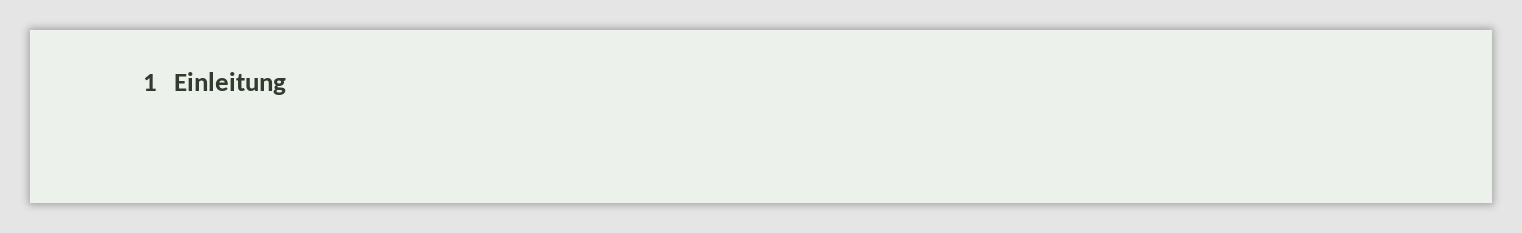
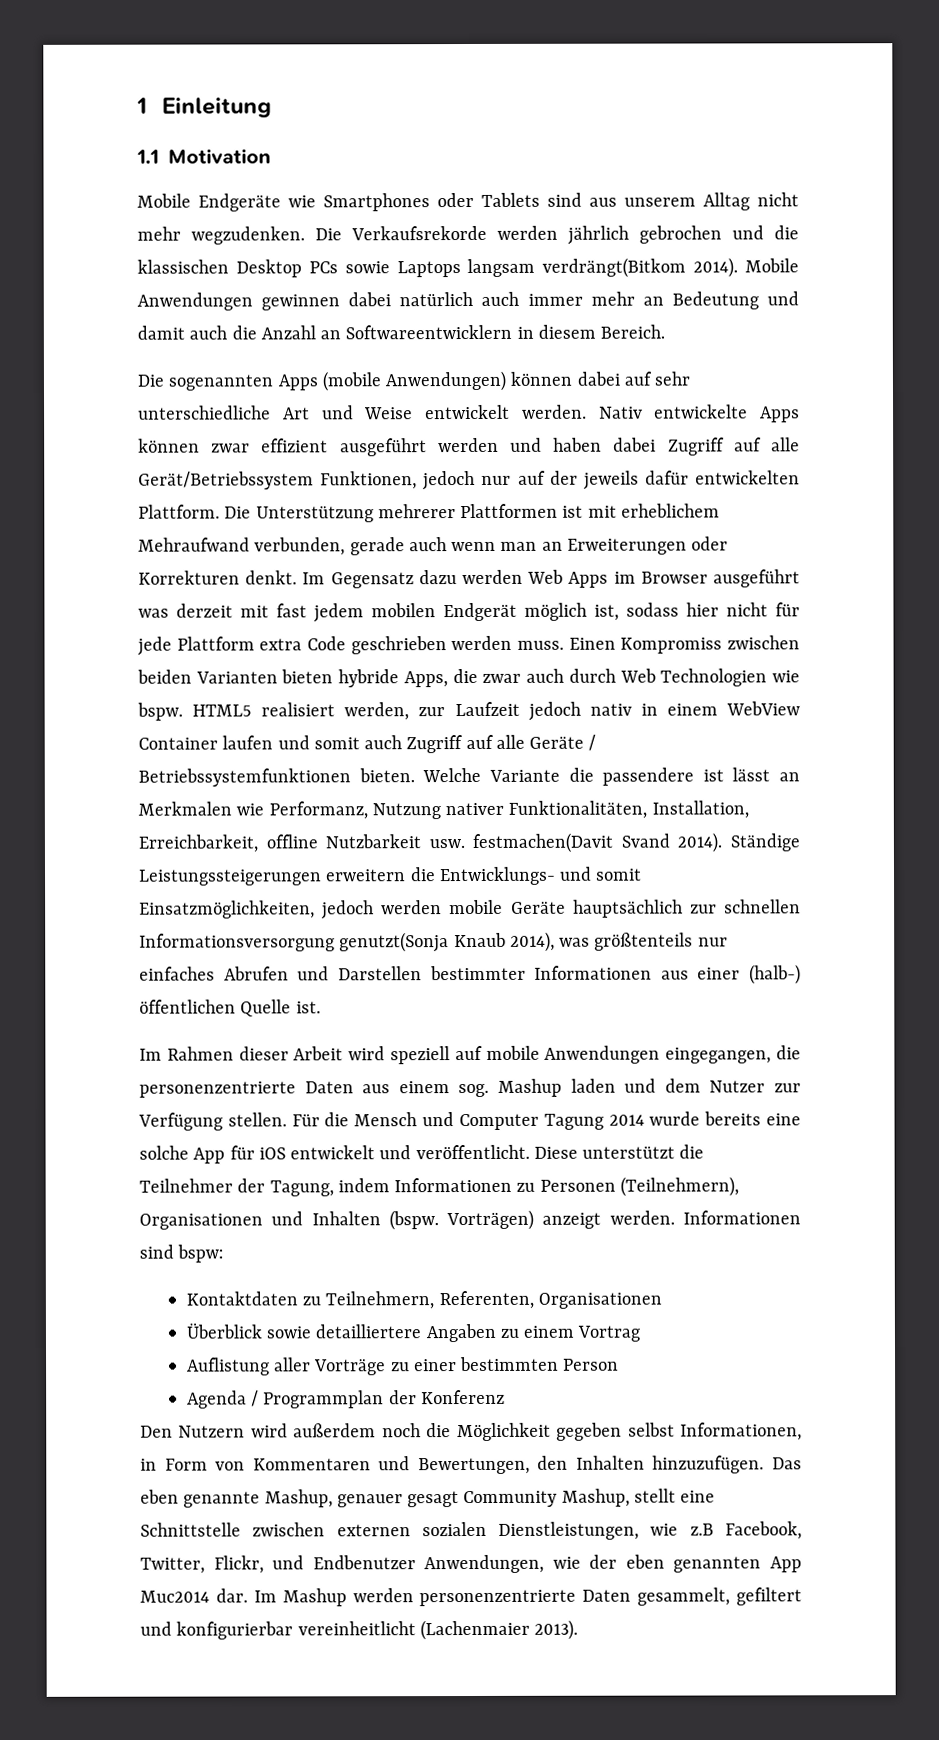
(286, 83) none -> [136,148,271,164] [137,192,799,212] [137,225,799,245] [137,257,799,278] [137,291,799,311] [137,324,666,340] [137,370,691,392] [138,404,800,423] [138,437,801,457] [138,470,800,491] [138,503,720,523] [138,536,729,556] [138,569,800,589] [138,602,800,623] [137,635,800,656] [137,668,801,688] [137,701,801,721] [138,734,597,754] [138,767,800,787] [138,800,749,820] [138,832,800,853] [138,866,643,886] [139,899,801,920] [139,931,728,953] [139,964,801,985] [139,999,321,1017] [139,1045,801,1065] [139,1078,802,1098] [138,1111,801,1131] [139,1144,705,1164] [139,1176,739,1197] [139,1209,801,1231] [139,1244,225,1263] [185,1290,662,1310] [185,1322,641,1343] [186,1356,620,1376] [186,1389,505,1409] [140,1422,803,1442] [140,1455,802,1475] [140,1488,716,1508] [140,1521,802,1540] [140,1554,802,1574] [140,1587,802,1607] [140,1619,579,1641] // 1.1 Motivation // Mobile Endgeräte wie Smartphones oder Tablets sind aus unserem Alltag nicht mehr wegzudenken. Die Verkaufsrekorde werden jährlich gebrochen und die klassischen Desktop PCs sowie Laptops langsam verdrängt(Bitkom 2014). Mobile Anwendungen gewinnen dabei natürlich auch immer mehr an Bedeutung und damit auch die Anzahl an Softwareentwicklern in diesem Bereich. // Die sogenannten Apps (mobile Anwendungen) können dabei auf sehr unterschiedliche Art und Weise entwickelt werden. Nativ entwickelte Apps können zwar effizient ausgeführt werden und haben dabei Zugriff auf alle Gerät/Betriebssystem Funktionen, jedoch nur auf der jeweils dafür entwickelten Plattform. Die Unterstützung mehrerer Plattformen ist mit erheblichem Mehraufwand verbunden, gerade auch wenn man an Erweiterungen oder Korrekturen denkt. Im Gegensatz dazu werden Web Apps im Browser ausgeführt was derzeit mit fast jedem mobilen Endgerät möglich ist, sodass hier nicht für jede Plattform extra Code geschrieben werden muss. Einen Kompromiss zwischen beiden Varianten bieten hybride Apps, die zwar auch durch Web Technologien wie bspw. HTML5 realisiert werden, zur Laufzeit jedoch nativ in einem WebView Container laufen und somit auch Zugriff auf alle Geräte / Betriebssystemfunktionen bieten. Welche Variante die passendere ist lässt an Merkmalen wie Performanz, Nutzung nativer Funktionalitäten, Installation, Erreichbarkeit, offline Nutzbarkeit usw. festmachen(Davit Svand 2014). Ständige Leistungssteigerungen erweitern die Entwicklungs- und somit Einsatzmöglichkeiten, jedoch werden mobile Geräte hauptsächlich zur schnellen Informationsversorgung genutzt(Sonja Knaub 2014), was größtenteils nur einfaches Abrufen und Darstellen bestimmter Informationen aus einer (halb-) öffentlichen Quelle ist. // Im Rahmen dieser Arbeit wird speziell auf mobile Anwendungen eingegangen, die personenzentrierte Daten aus einem sog. Mashup laden und dem Nutzer zur Verfügung stellen. Für die Mensch und Computer Tagung 2014 wurde bereits eine solche App für iOS entwickelt und veröffentlicht. Diese unterstützt die Teilnehmer der Tagung, indem Informationen zu Personen (Teilnehmern), Organisationen und Inhalten (bspw. Vorträgen) anzeigt werden. Informationen sind bspw: // Kontaktdaten zu Teilnehmern, Referenten, Organisationen // Überblick sowie detailliertere Angaben zu einem Vortrag // Auflistung aller Vorträge zu einer bestimmten Person // Agenda / Programmplan der Konferenz // Den Nutzern wird außerdem noch die Möglichkeit gegeben selbst Informationen, in Form von Kommentaren und Bewertungen, den Inhalten hinzuzufügen. Das eben genannte Mashup, genauer gesagt Community Mashup, stellt eine Schnittstelle zwischen externen sozialen Dienstleistungen, wie z.B Facebook, Twitter, Flickr, und Endbenutzer Anwendungen, wie der eben genannten App Muc2014 dar. Im Mashup werden personenzentrierte Daten gesammelt, gefiltert und konfigurierbar vereinheitlicht (Lachenmaier 2013).

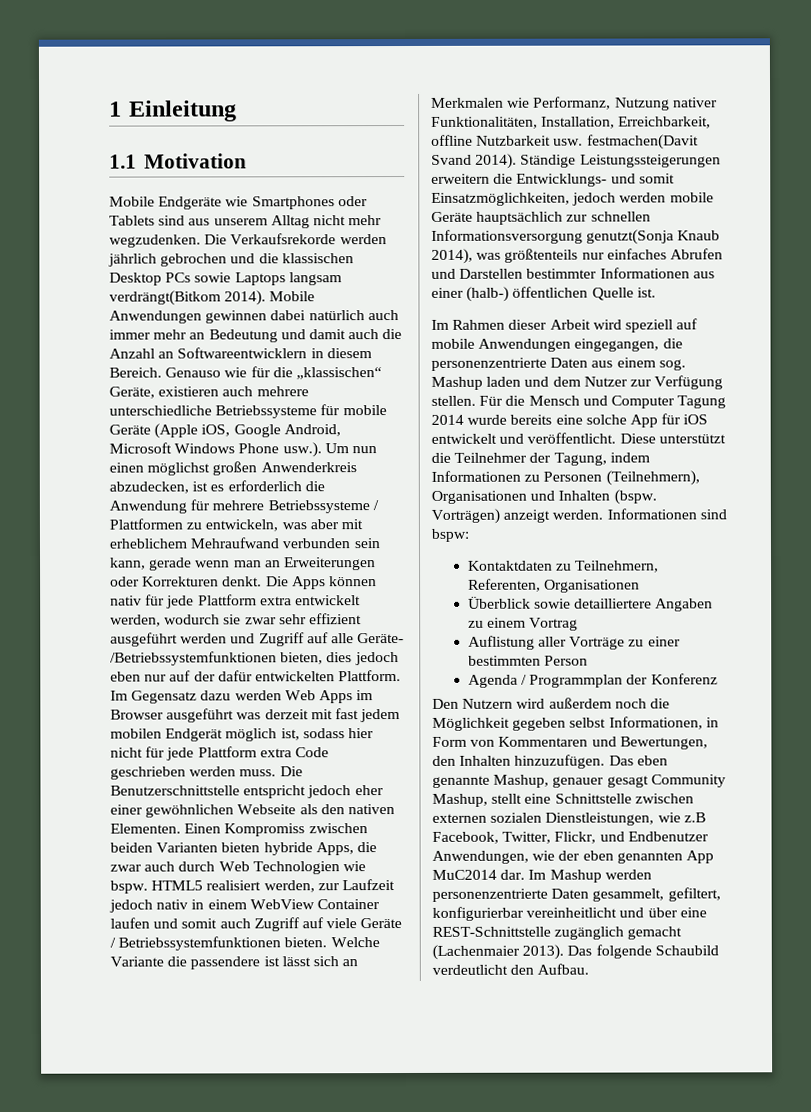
[137,370,691,392] [138,404,800,423] [138,437,801,457] [138,470,800,491] [138,503,720,523] [138,537,447,556] // Die sogenannten Apps (mobile Anwendungen) können dabei auf sehr unterschiedliche Art und Weise entwickelt werden. Nativ entwickelte Apps können zwar effizient ausgeführt werden und haben dabei Zugriff auf alle Gerät/Betriebssystem Funktionen, jedoch nur auf der jeweils dafür entwickelten Plattform. Die Unterstützung mehrerer Plattformen ist mit erheblichem Mehraufwand verbunden, gerade auch -> [165,366,382,380] [109,386,309,399] [109,404,387,419] [109,423,341,439] [109,442,377,458] [109,461,357,476] [109,480,325,494] [109,499,379,514] [109,518,363,532] [109,537,380,549] [110,557,193,571] Genauso wie für die „klassischen“ Geräte, existieren auch mehrere unterschiedliche Betriebssysteme für mobile Geräte (Apple iOS, Google Android, Microsoft Windows Phone usw.). Um nun einen möglichst großen Anwenderkreis abzudecken, ist es erforderlich die Anwendung für mehrere Betriebssysteme / Plattformen zu entwickeln, was aber mit erheblichem Mehraufwand verbunden sein kann, gerade
(298, 577) none -> [265,576,377,590] [110,594,361,609] [110,613,362,627] [110,632,405,647] [110,651,399,666] [110,670,402,682] Die Apps können nativ für jede Plattform extra entwickelt werden, wodurch sie zwar sehr effizient ausgeführt werden und Zugriff auf alle Geräte- /Betriebssystemfunktionen bieten, dies jedoch eben nur auf der dafür entwickelten Plattform.
(564, 645) none -> [279,766,303,777] [110,785,384,799] [110,804,395,818] [110,823,181,834] Die Benutzerschnittstelle entspricht jedoch eher einer gewöhnlichen Webseite als den nativen Elementen.
[495,734,525,749] alle -> [326,918,358,929] viele
(771, 774) none -> [312,956,339,967] sich
[140,1590,210,1603] Muc2014 -> [432,869,497,880] MuC2014
[736,1587,802,1606] [140,1619,579,1641] gefiltert und konfigurierbar vereinheitlicht (Lachenmaier 2013). -> [667,887,721,902] [432,906,707,921] [432,926,683,940] [432,944,719,960] [432,963,590,975] gefiltert, konfigurierbar vereinheitlicht und über eine REST-Schnittstelle zugänglich gemacht (Lachenmaier 2013). Das folgende Schaubild verdeutlicht den Aufbau.

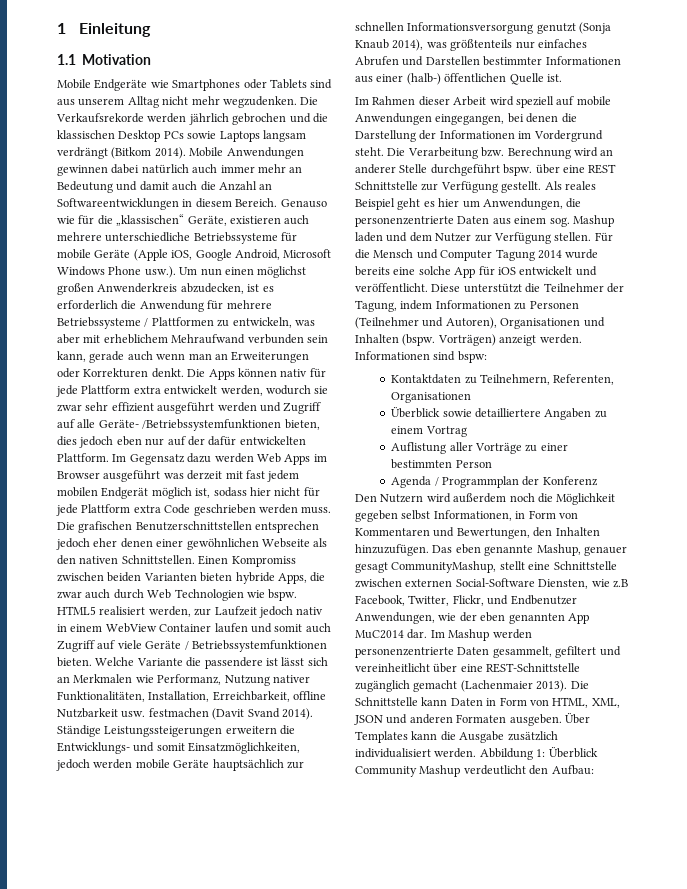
[109,290,221,306] verdrängt(Bitkom -> [57,147,152,159] verdrängt (Bitkom
[177,347,308,359] Softwareentwicklern -> [57,198,179,210] Softwareentwicklungen
(193, 564) none -> [127,351,153,361] auch
[110,785,307,799] Benutzerschnittstelle entspricht -> [78,521,320,533] grafischen Benutzerschnittstellen entsprechen
(384, 790) none -> [120,538,153,548] denen
[110,823,181,834] Elementen. -> [121,555,195,564] Schnittstellen.
[586,134,699,150] festmachen(Davit -> [148,708,245,720] festmachen (Davit
[586,229,675,245] genutzt(Sonja -> [536,22,612,34] genutzt (Sonja
(660, 345) none -> [507,113,577,123] [355,130,603,142] [355,147,614,159] [355,164,617,176] [355,181,596,193] [355,198,563,210] bei denen die Darstellung der Informationen im Vordergrund steht. Die Verarbeitung bzw. Berechnung wird an anderer Stelle durchgeführt bspw. über eine REST Schnittstelle zur Verfügung gestellt. Als reales Beispiel geht es hier um Anwendungen,
[605,470,700,486] (Teilnehmern), -> [355,317,497,329] (Teilnehmer und Autoren),
[650,774,726,788] [432,793,488,807] Community Mashup, -> [391,561,497,573] CommunityMashup,
[490,812,655,826] sozialen Dienstleistungen, -> [455,578,589,589] Social-Software Diensten,
[667,887,721,902] [432,906,645,921] gefiltert, konfigurierbar vereinheitlicht und -> [555,646,621,658] [355,663,430,672] gefiltert und vereinheitlicht
[567,944,719,959] Das folgende Schaubild -> [570,681,589,689] [355,697,620,708] [354,713,590,726] [355,731,558,743] [355,747,598,760] [355,765,461,777] Die Schnittstelle kann Daten in Form von HTML, XML, JSON und anderen Formaten ausgeben. Über Templates kann die Ausgabe zusätzlich individualisiert werden. Abbildung 1: Überblick Community Mashup
[537,963,590,975] Aufbau. -> [551,765,594,775] Aufbau:

